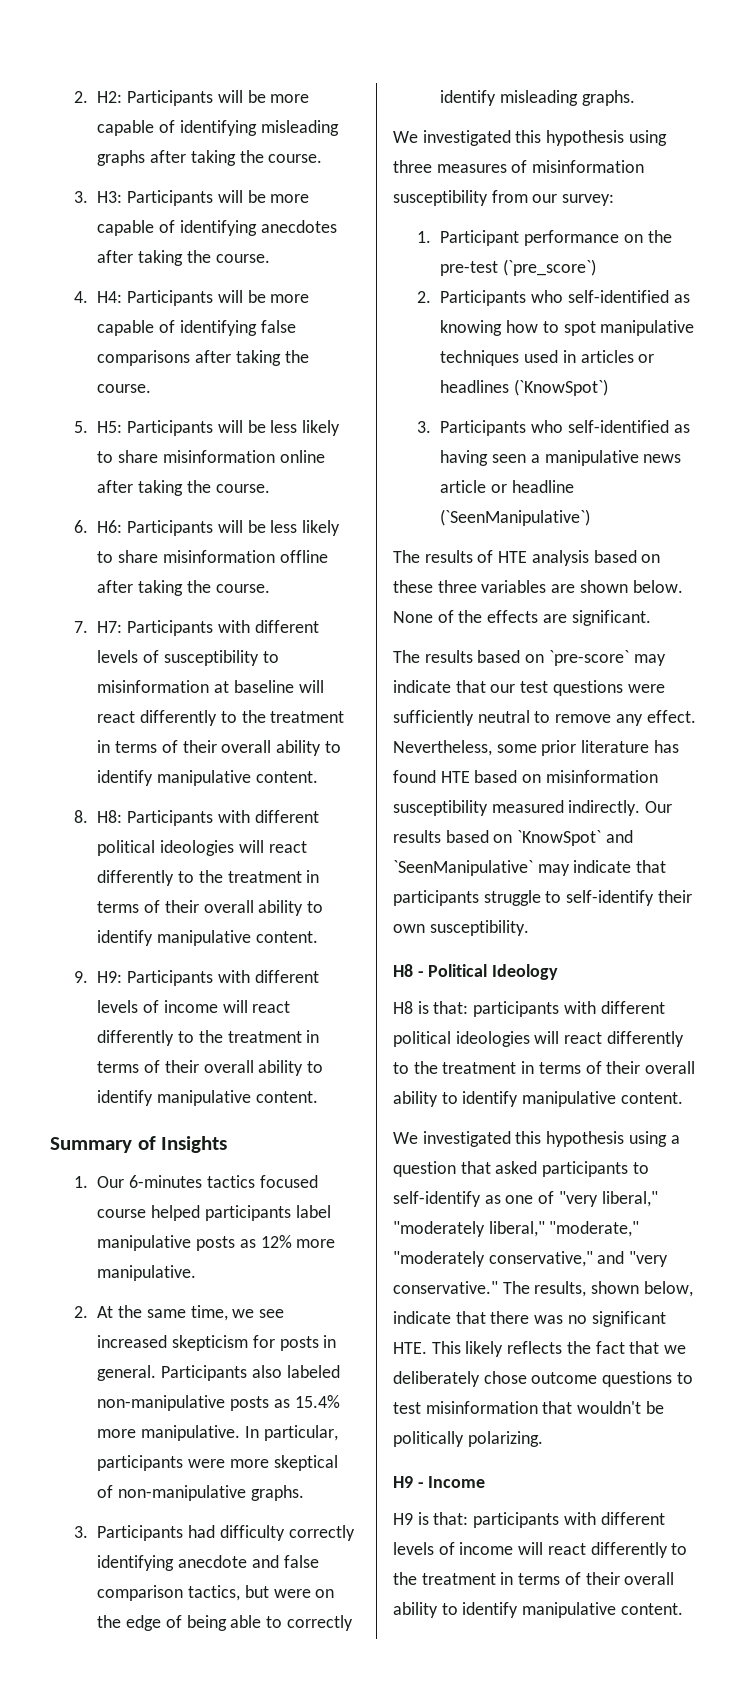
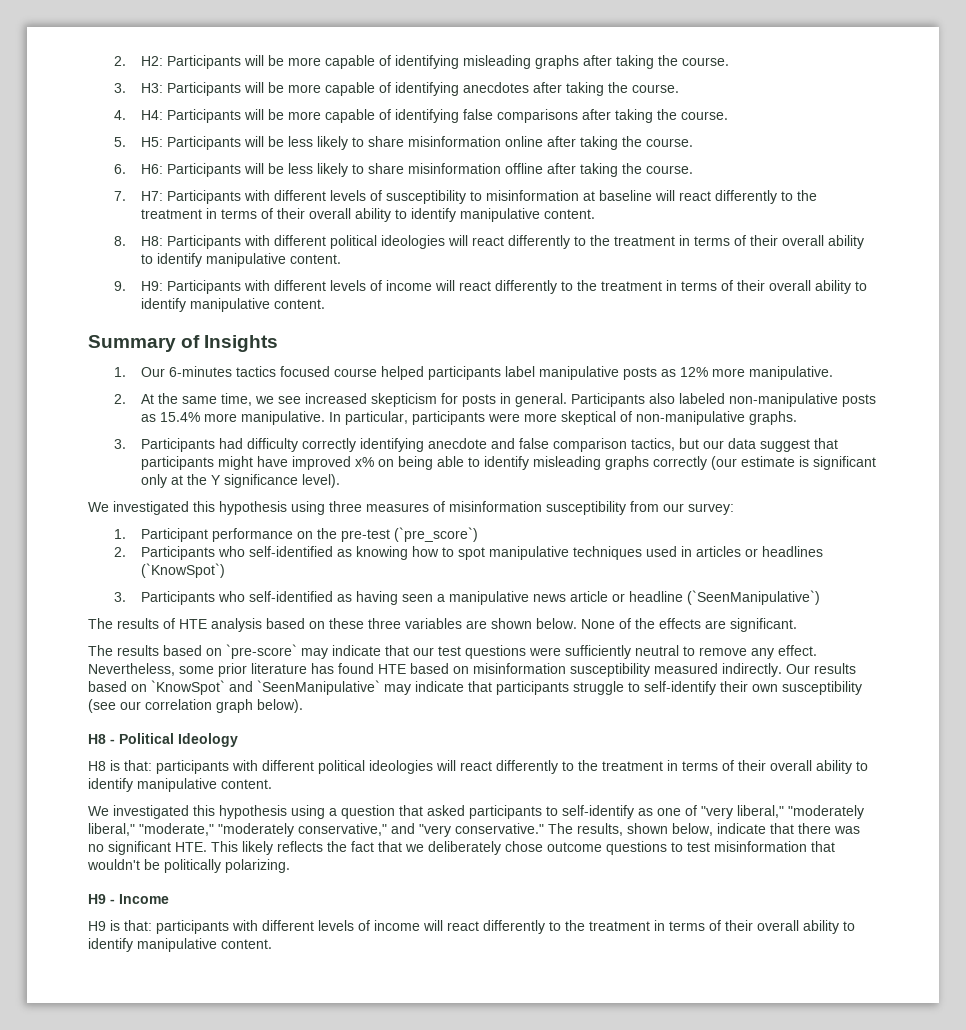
[273,1589,335,1598] [97,1615,182,1631] were on the edge of -> [702,438,838,452] [140,456,394,470] our data suggest that participants might have improved x% on
[286,1615,353,1631] correctly -> (480, 462) none
[581,90,635,106] graphs. -> [604,456,876,470] [140,474,340,488] graphs correctly (our estimate is significant only at the Y significance level).
[429,920,529,936] susceptibility. -> [782,681,862,695] [88,699,303,713] susceptibility (see our correlation graph below).

